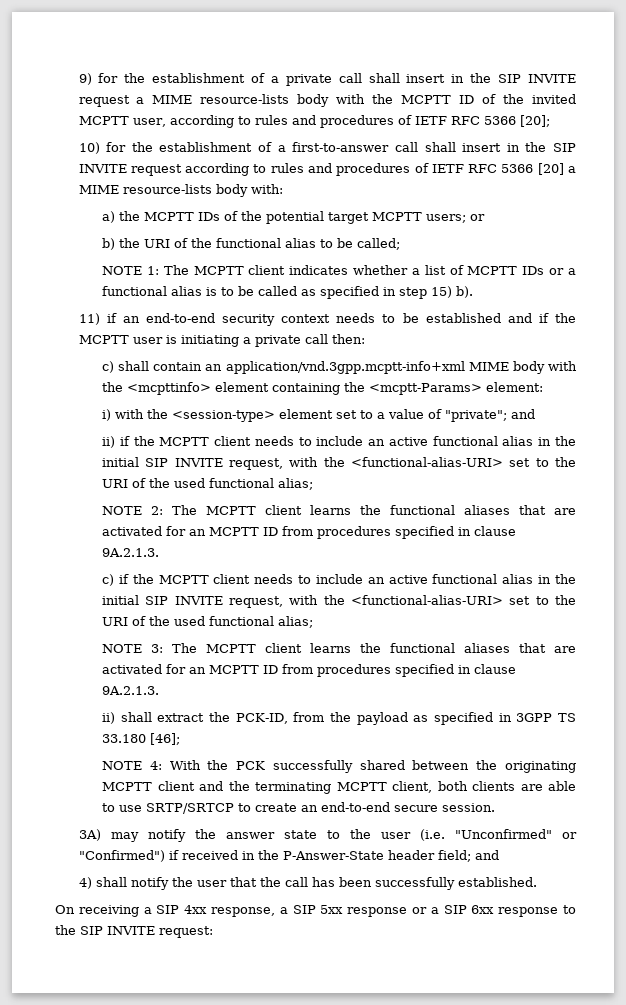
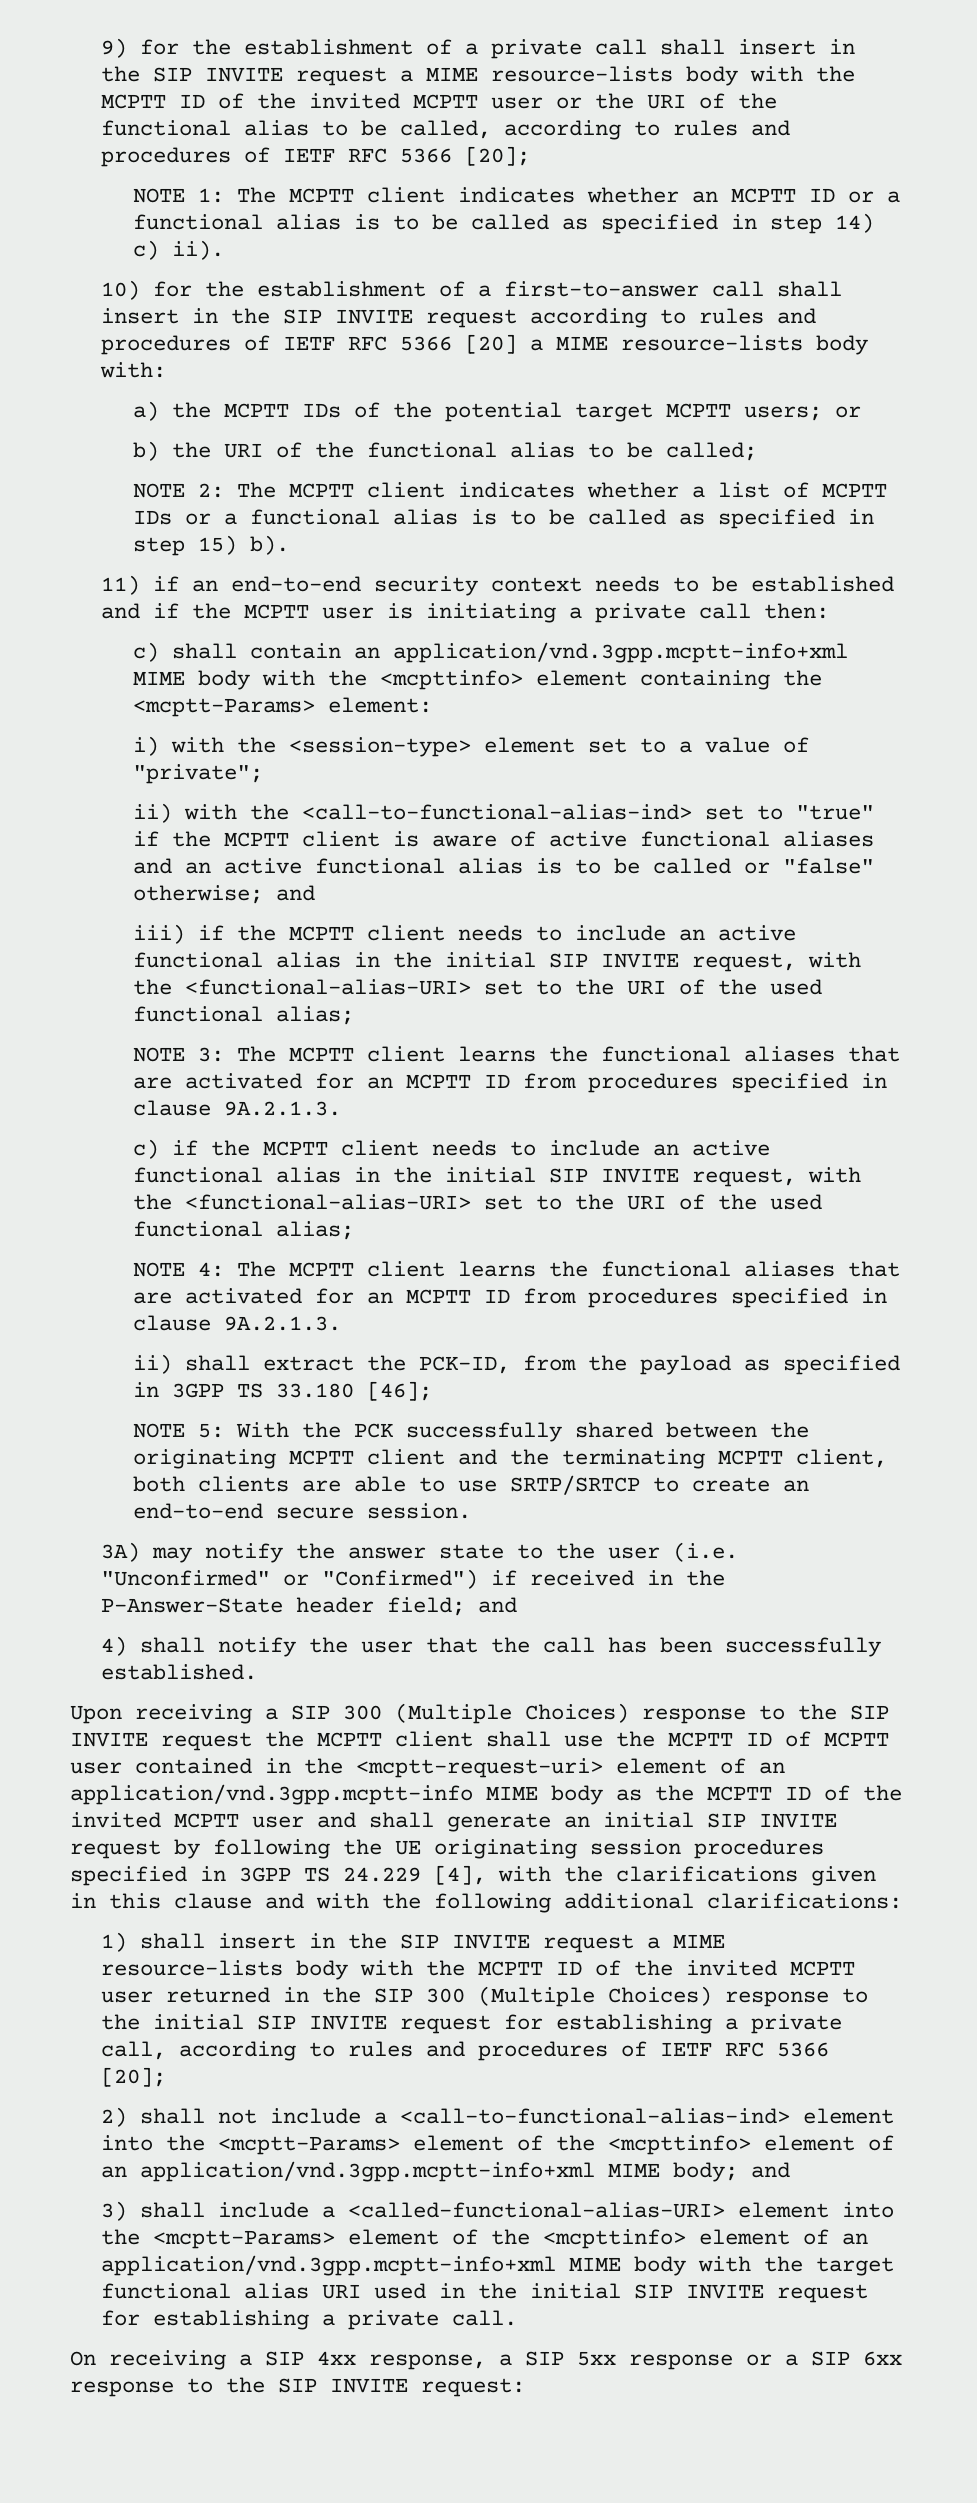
[132,118,166,127] user, -> [491,93,778,109] [101,120,492,139] user or the URI of the functional alias to be called,
(550, 121) none -> [132,187,900,203] [132,213,874,234] [132,240,224,260] // NOTE 1: The MCPTT client indicates whether an MCPTT ID or a functional alias is to be called as specified in step 14) c) ii).
[146,266,159,275] 1: -> [197,483,224,498] 2:
[511,409,536,419] [102,436,116,448] and // ii) -> [132,803,874,823] [132,831,874,847] [132,858,874,874] [132,885,315,904] [132,924,185,944] // ii) with the <call-to-functional-alias-ind> set to "true" if the MCPTT client is aware of active functional aliases and an active functional alias is to be called or "false" otherwise; and // iii)
[151,506,164,515] 2: -> [197,1047,224,1062] 3:
[151,644,164,653] 3: -> [197,1262,224,1277] 4:
[149,761,162,770] 4: -> [197,1423,224,1438] 5:
(537, 882) none -> [70,1703,889,1724] [70,1731,889,1751] [70,1758,785,1778] [70,1784,902,1805] [70,1812,837,1832] [70,1839,824,1859] [70,1865,876,1886] [70,1893,902,1913] [101,1932,726,1953] [101,1960,856,1980] [101,1986,869,2007] [101,2014,843,2034] [101,2041,830,2061] [101,2067,167,2087] [101,2107,895,2127] [101,2135,895,2155] [101,2161,791,2182] [101,2201,895,2221] [101,2229,869,2249] [101,2255,895,2276] [101,2283,869,2303] [101,2310,518,2330] // Upon receiving a SIP 300 (Multiple Choices) response to the SIP INVITE request the MCPTT client shall use the MCPTT ID of MCPTT user contained in the <mcptt-request-uri> element of an application/vnd.3gpp.mcptt-info MIME body as the MCPTT ID of the invited MCPTT user and shall generate an initial SIP INVITE request by following the UE originating session procedures specified in 3GPP TS 24.229 [4], with the clarifications given in this clause and with the following additional clarifications: // 1) shall insert in the SIP INVITE request a MIME resource-lists body with the MCPTT ID of the invited MCPTT user returned in the SIP 300 (Multiple Choices) response to the initial SIP INVITE request for establishing a private call, according to rules and procedures of IETF RFC 5366 [20]; // 2) shall not include a <call-to-functional-alias-ind> element into the <mcptt-Params> element of the <mcpttinfo> element of an application/vnd.3gpp.mcptt-info+xml MIME body; and // 3) shall include a <called-functional-alias-URI> element into the <mcptt-Params> element of the <mcpttinfo> element of an application/vnd.3gpp.mcptt-info+xml MIME body with the target functional alias URI used in the initial SIP INVITE request for establishing a private call.

